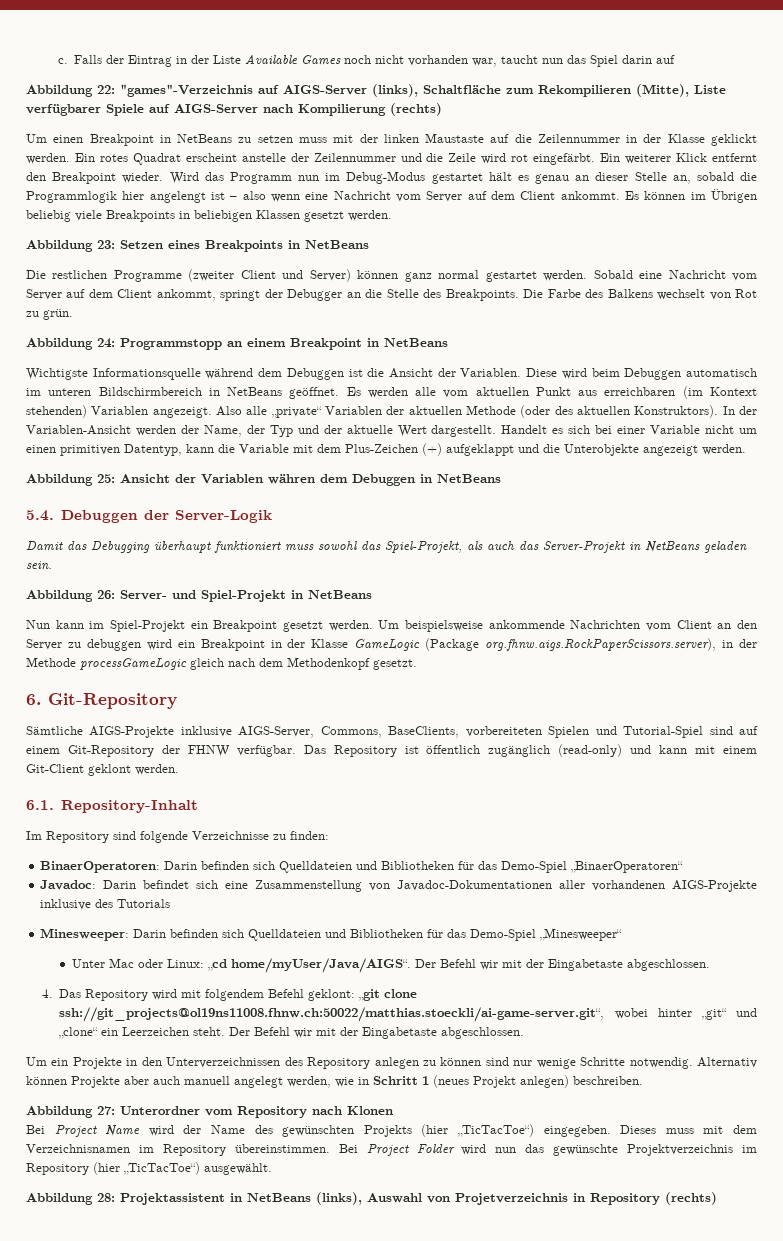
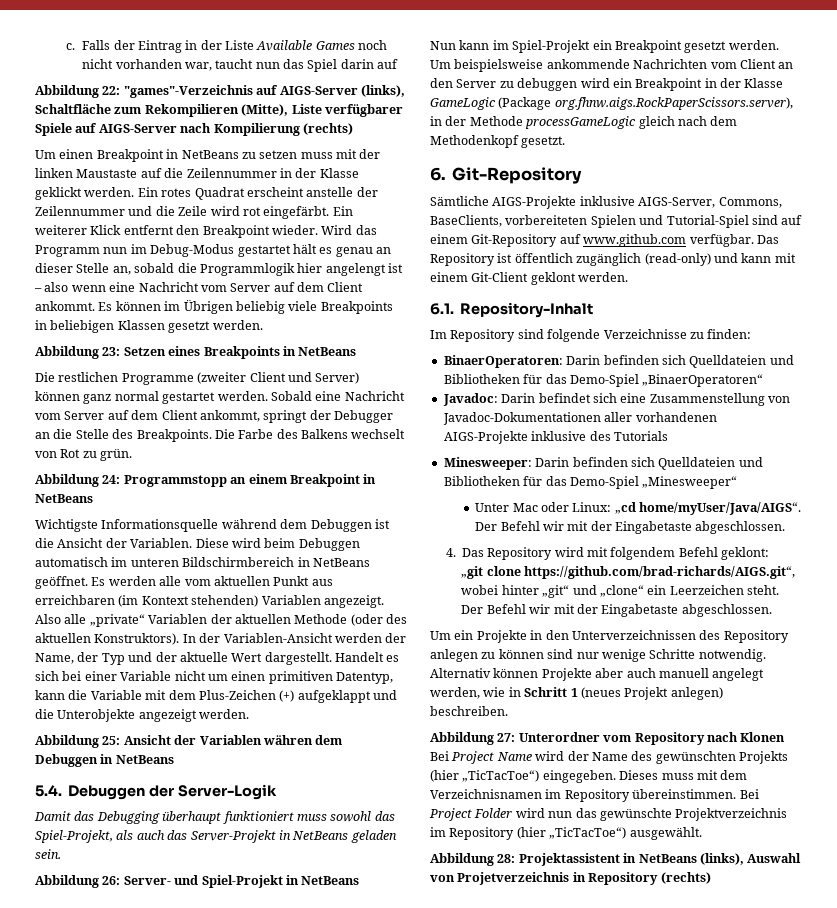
[161,745,230,757] der FHNW -> [559,234,687,247] auf www.github.com
(356, 995) none -> (770, 553) //
[59,1007,605,1022] ssh://git_projects@ol19ns11008.fhnw.ch:50022/matthias.stoeckli/ai-game-server.git“, -> [524,566,796,579] https://github.com/brad-richards/AIGS.git“,

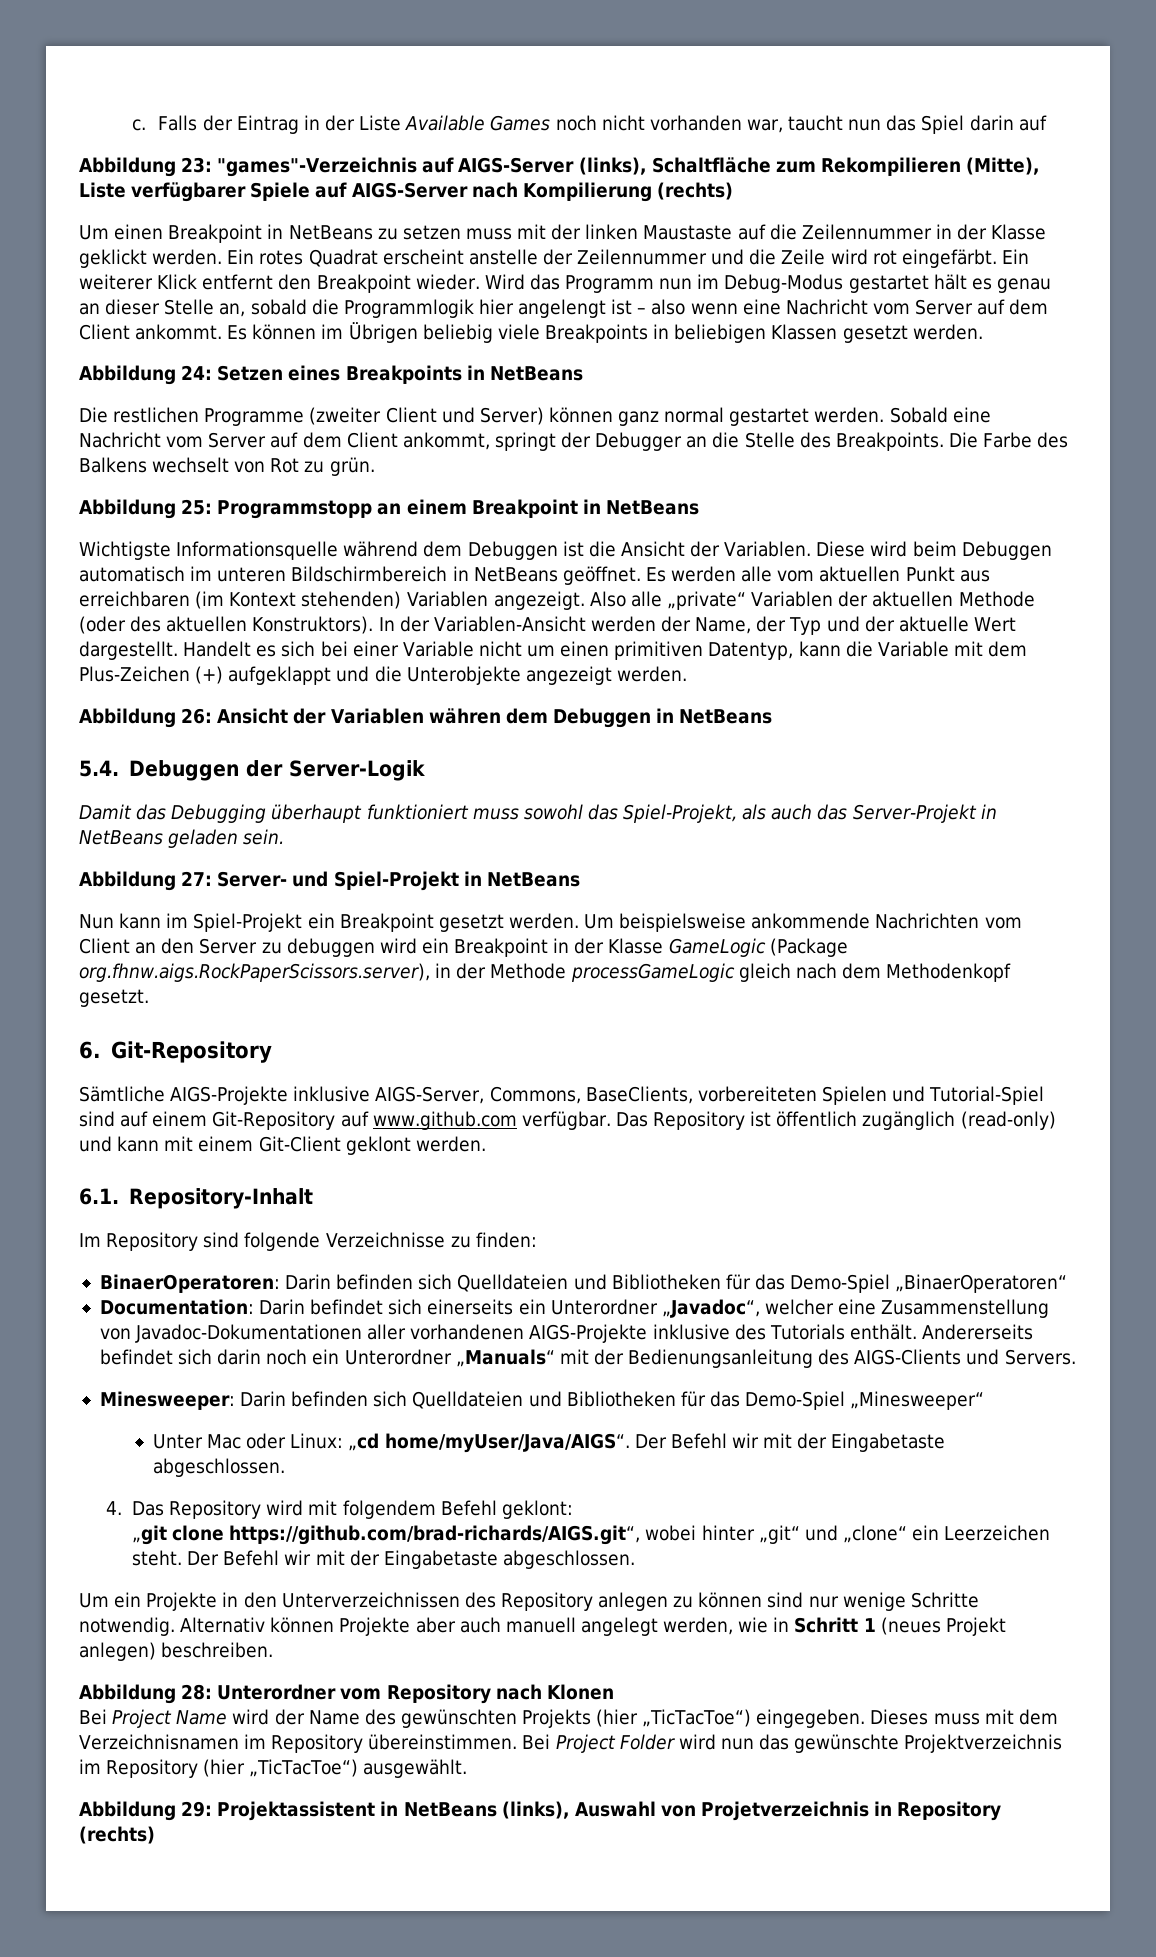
[102,86,121,95] 22: -> [181,157,213,173] 23:
[102,347,121,356] 23: -> [181,365,213,380] 24:
[102,475,121,484] 24: -> [181,499,213,515] 25:
[102,736,121,745] 25: -> [181,708,213,724] 26:
[102,876,121,885] 26: -> [181,871,213,886] 27:
[442,393,498,406] Javadoc: -> [99,1299,254,1315] Documentation:
(617, 398) none -> [427,1299,834,1318] einerseits ein Unterordner „Javadoc“, welcher
(668, 436) none -> [849,1324,1034,1340] [99,1349,1076,1368] enthält. Andererseits befindet sich darin noch ein Unterordner „Manuals“ mit der Bedienungsanleitung des AIGS-Clients und Servers.
[497,733,516,742] 27: -> [181,1684,213,1700] 28:
[497,854,516,863] 28: -> [181,1801,213,1817] 29:

